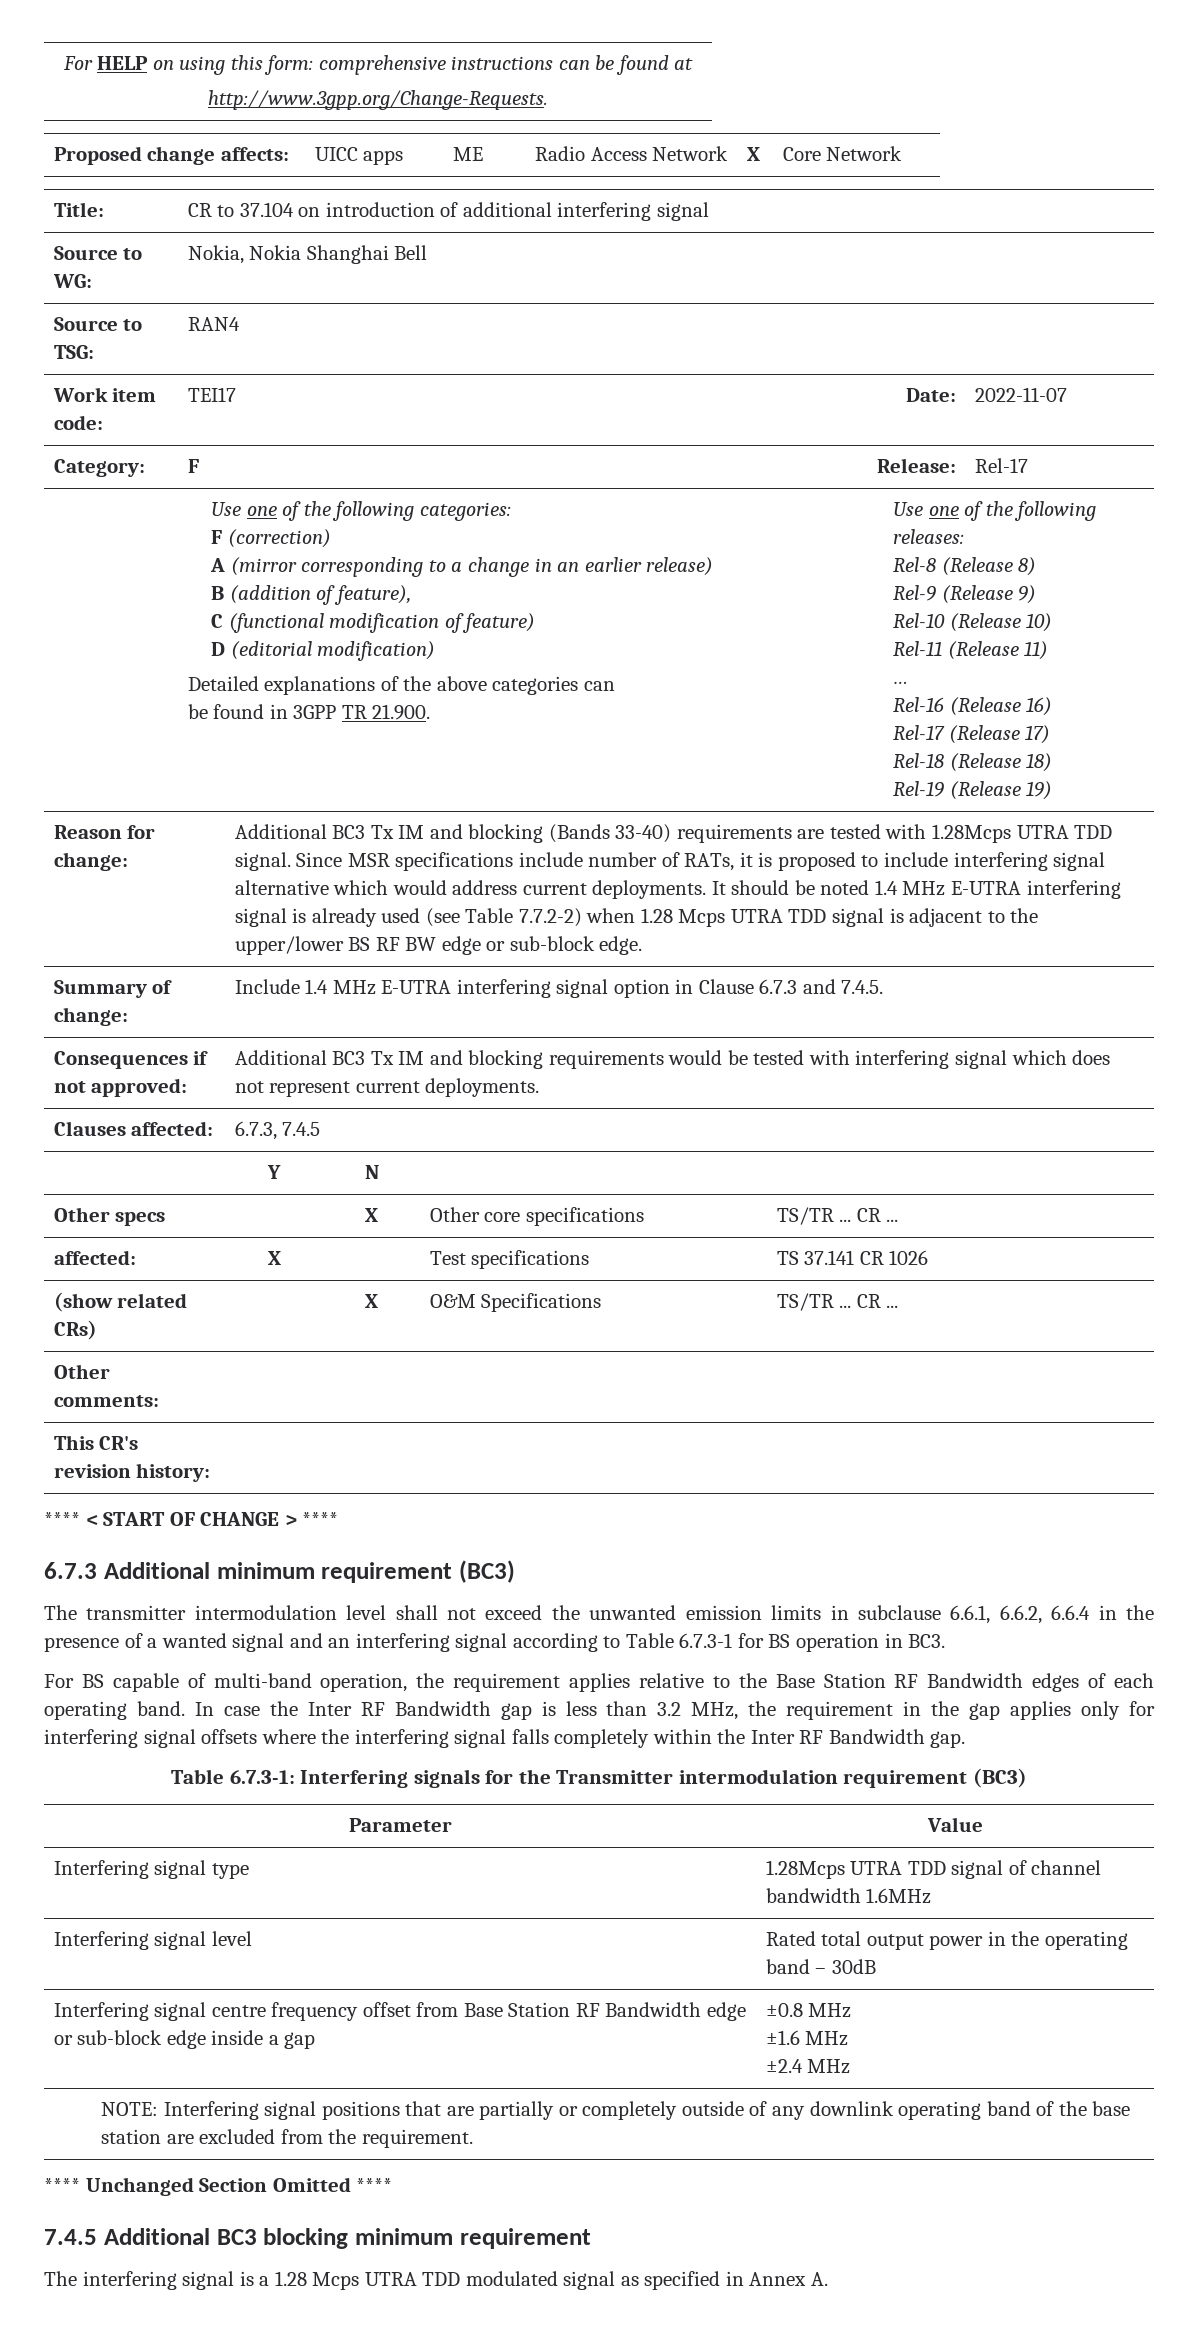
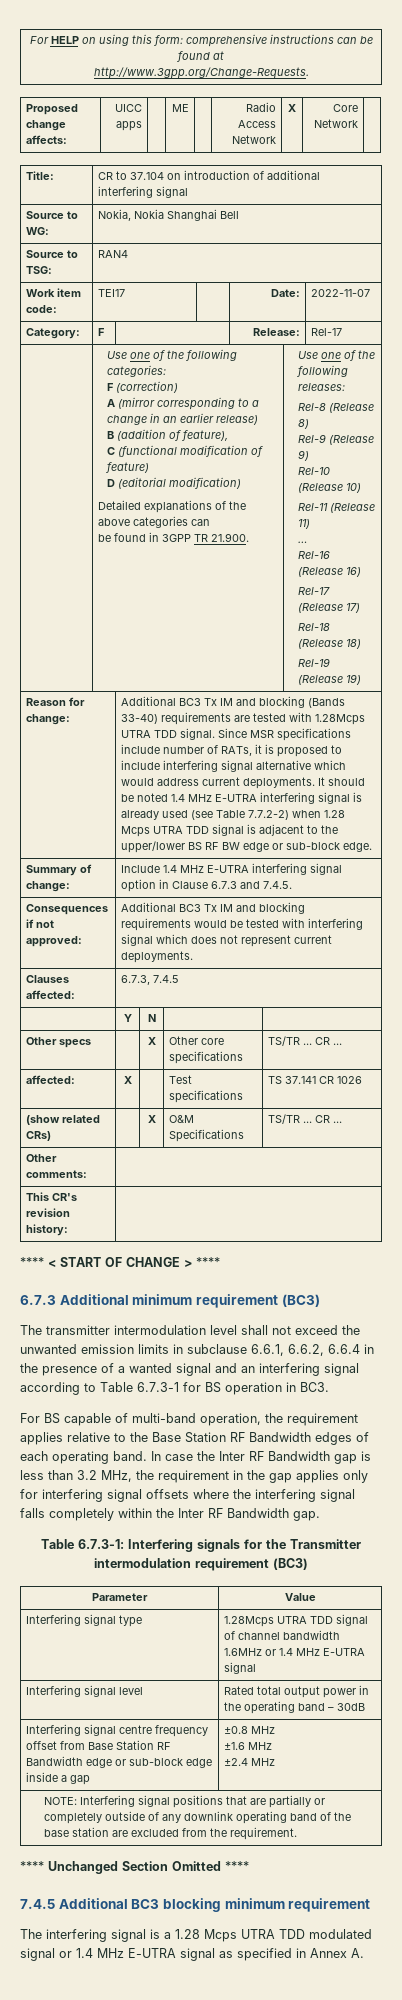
(932, 1896) none -> [264,1648,365,1656] [223,1662,256,1674] or 1.4 MHz E-UTRA signal
(616, 2280) none -> [59,1948,215,1961] or 1.4 MHz E-UTRA signal

